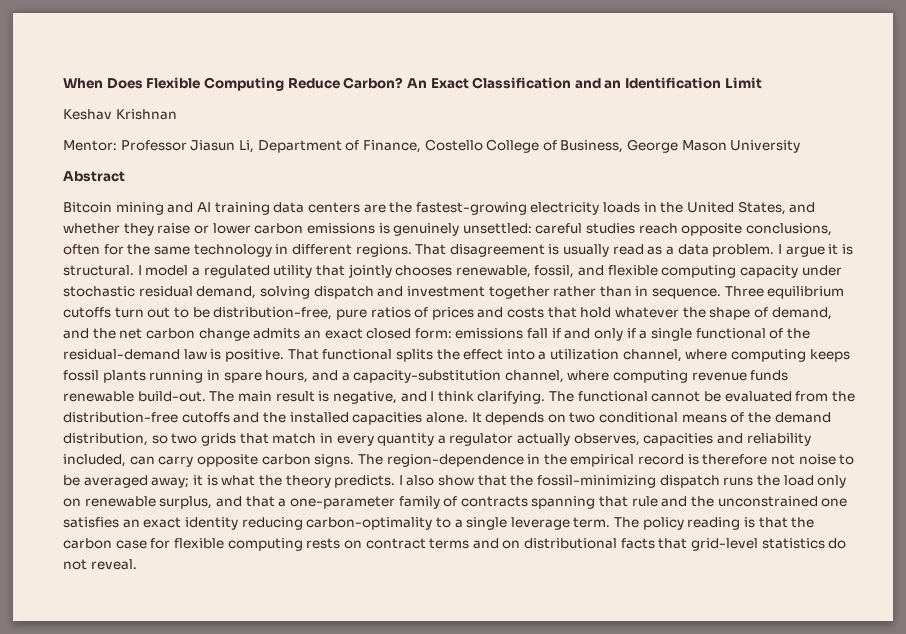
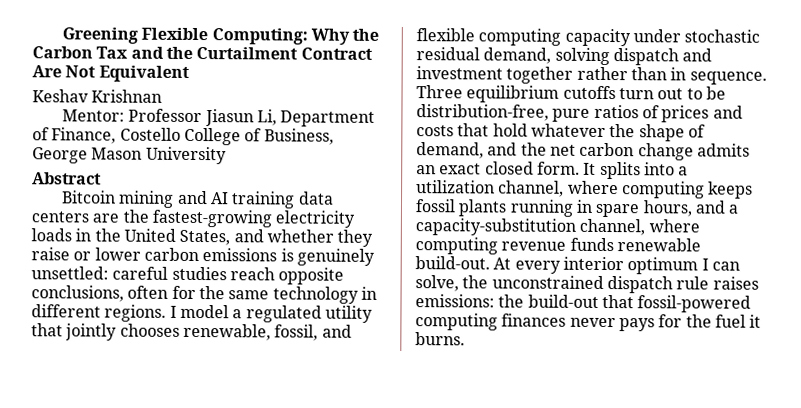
[63,77,762,91] When Does Flexible Computing Reduce Carbon? An Exact Classification and an Identification Limit -> [61,27,380,45] [32,46,373,60] [32,65,190,82] Greening Flexible Computing: Why the Carbon Tax and the Curtailment Contract Are Not Equivalent
[415,244,853,257] [63,265,134,276] That disagreement is usually read as a data problem. I argue it is structural. -> (167, 313) none
[414,328,810,341] [63,349,504,362] form: emissions fall if and only if a single functional of the residual-demand law is positive. That functional splits the effect -> [536,161,641,180] form. It splits
[209,391,855,404] [63,412,831,425] [63,433,811,446] [63,454,855,467] [63,475,847,488] [63,496,848,509] [63,517,815,530] [63,538,847,551] [63,559,137,570] The main result is negative, and I think clarifying. The functional cannot be evaluated from the distribution-free cutoffs and the installed capacities alone. It depends on two conditional means of the demand distribution, so two grids that match in every quantity a regulator actually observes, capacities and reliability included, can carry opposite carbon signs. The region-dependence in the empirical record is therefore not noise to be averaged away; it is what the theory predicts. I also show that the fossil-minimizing dispatch runs the load only on renewable surplus, and that a one-parameter family of contracts spanning that rule and the unconstrained one satisfies an exact identity reducing carbon-optimality to a single leverage term. The policy reading is that the carbon case for flexible computing rests on contract terms and on distributional facts that grid-level statistics do not reveal. -> [493,256,740,275] [415,275,759,294] [415,294,752,313] [415,313,762,332] [415,332,465,346] At every interior optimum I can solve, the unconstrained dispatch rule raises emissions: the build-out that fossil-powered computing finances never pays for the fuel it burns.

